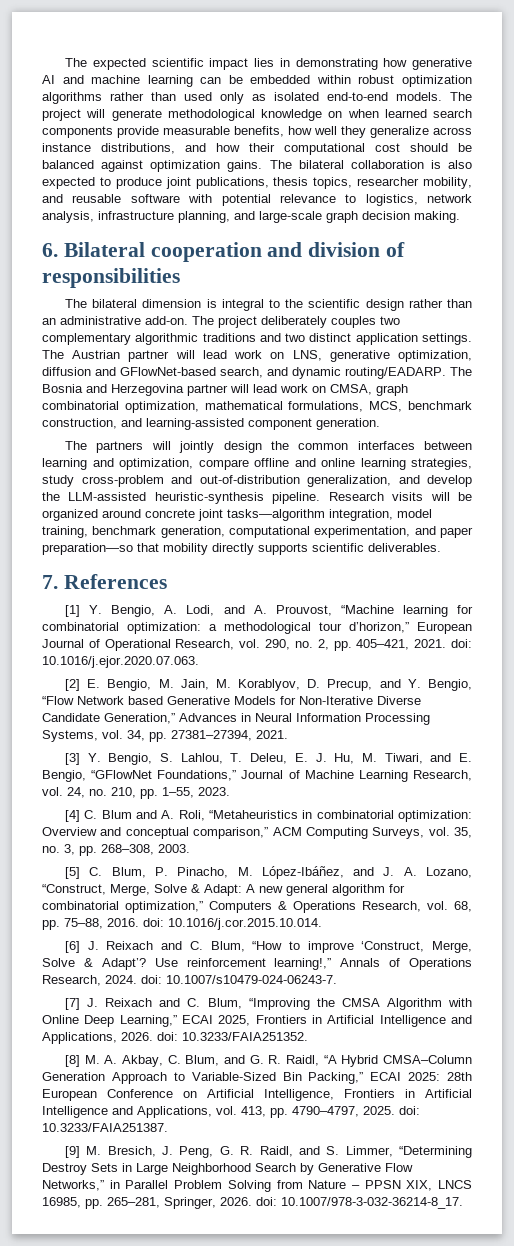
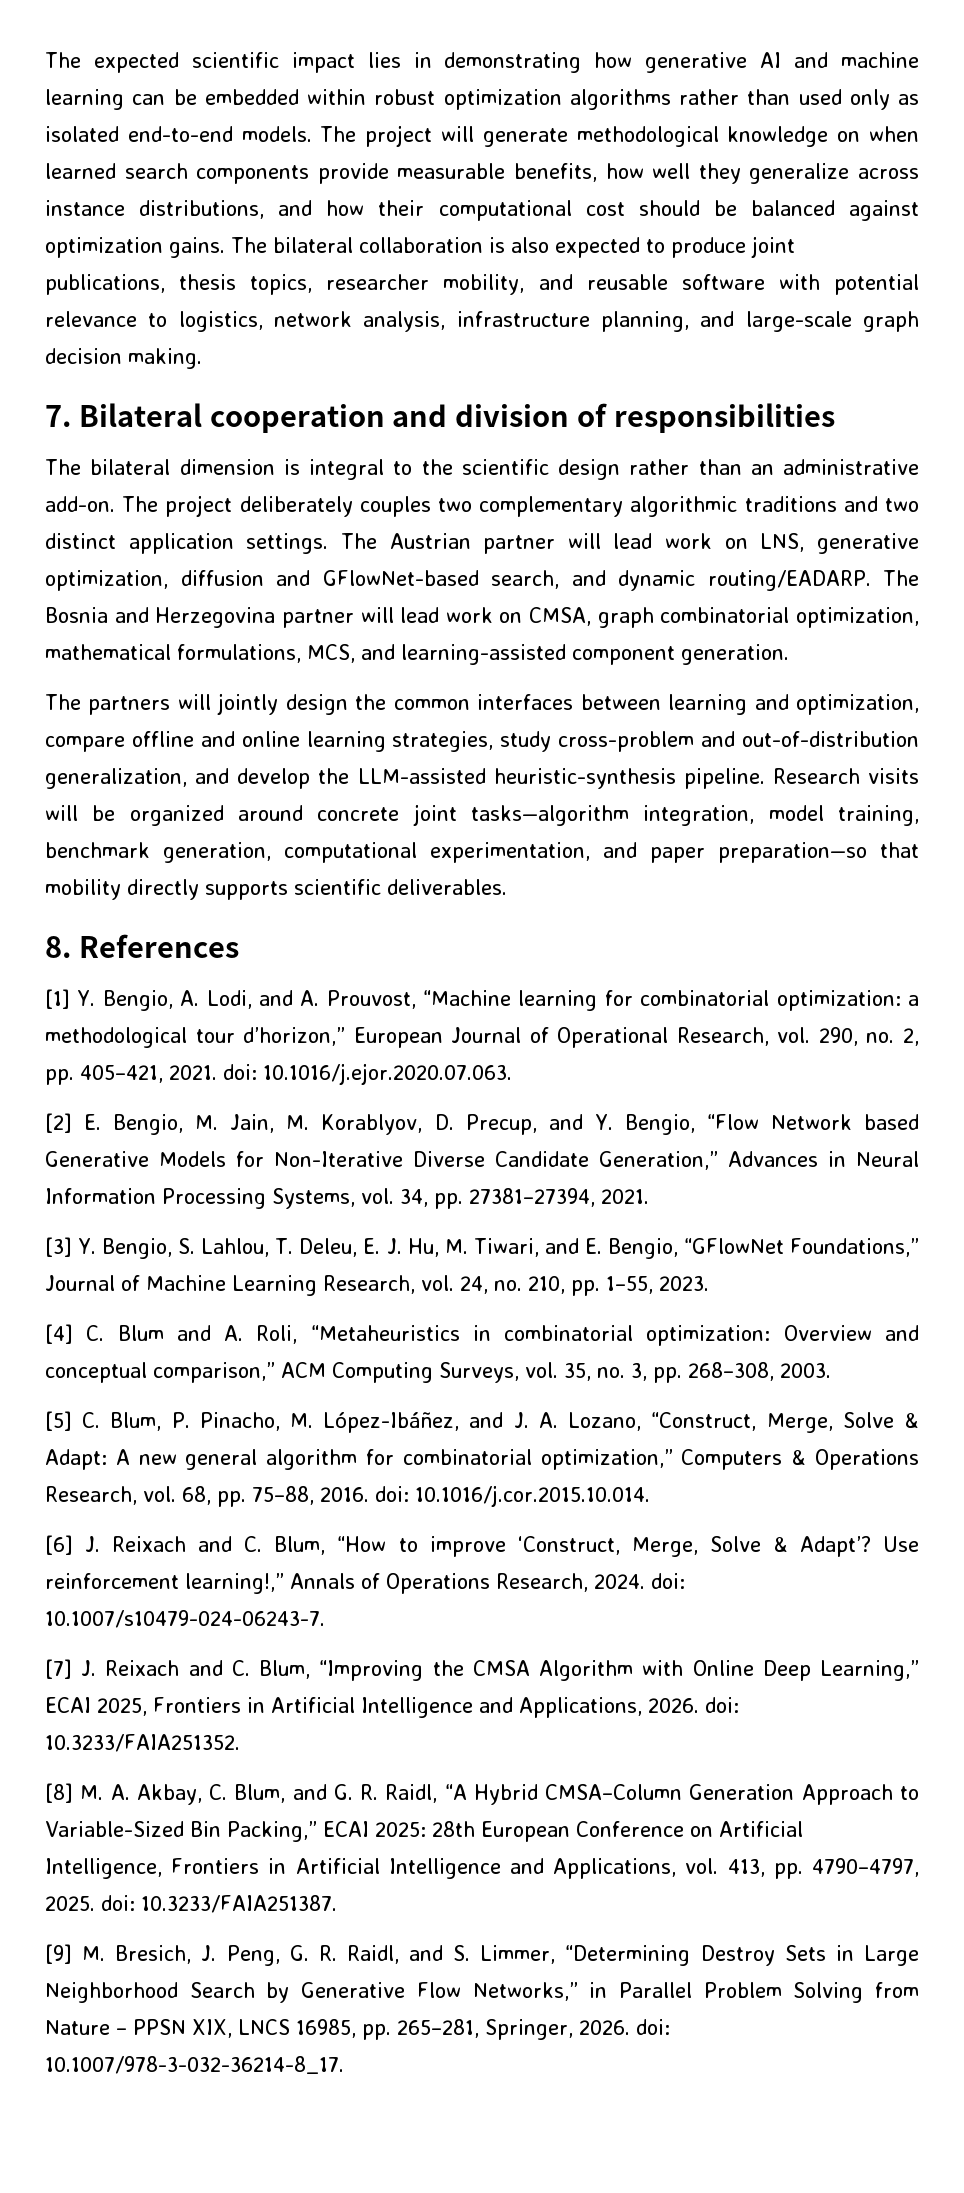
[42,243,58,257] 6. -> [45,405,71,427] 7.
[408,401,473,410] [42,418,117,429] benchmark construction, -> (355, 653) none
[42,575,58,589] 7. -> [45,936,71,958] 8.

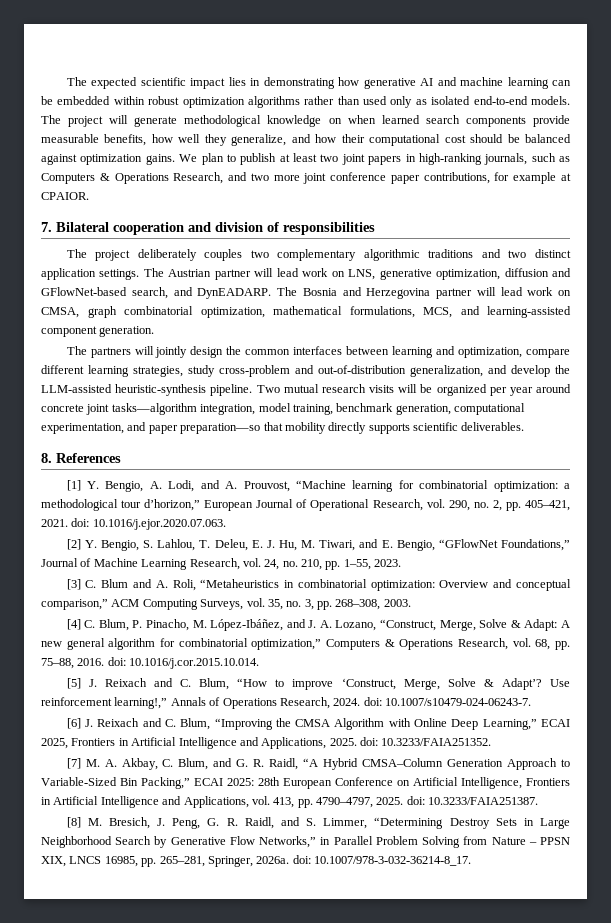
[749,163,920,184] [45,200,265,219] generalize across instance distributions, -> [231,134,287,146] generalize,
[231,236,795,258] [45,274,919,295] [45,311,920,332] [45,348,202,369] The bilateral collaboration is also expected to produce joint publications, thesis topics, researcher mobility, and reusable software with potential relevance to logistics, network analysis, infrastructure planning, and large-scale graph decision making. -> [179,153,570,165] [41,172,571,184] [41,192,89,200] We plan to publish at least two joint papers in high-ranking journals, such as Computers & Operations Research, and two more joint conference paper contributions, for example at CPAIOR.
[90,459,919,480] [45,496,159,512] bilateral dimension is integral to the scientific design rather than an administrative add-on. The -> (87, 253) none
[618,570,871,591] dynamic routing/EADARP. -> [197,288,272,299] DynEADARP.
[131,731,300,747] offline and online -> [41,365,84,374] different
[772,768,860,784] Research -> [256,384,366,393] Two mutual research
(224, 815) none -> [489,387,533,396] per year
[84,1114,919,1135] [45,1151,919,1170] [45,1188,649,1209] [45,1237,72,1257] E. Bengio, M. Jain, M. Korablyov, D. Precup, and Y. Bengio, “Flow Network based Generative Models for Non-Iterative Diverse Candidate Generation,” Advances in Neural Information Processing Systems, vol. 34, pp. 27381–27394, 2021. // [3] -> (81, 544) none
[45,1324,73,1344] [4] -> [66,579,81,590] [3]
[45,1411,72,1431] [5] -> [66,619,81,630] [4]
[45,1535,73,1555] [6] -> [66,678,81,689] [5]
[45,1659,72,1679] [7] -> [66,718,81,729] [6]
[648,1698,699,1713] 2026. -> [329,738,357,746] 2025.
[45,1783,73,1803] [8] -> [66,758,81,769] [7]
[45,1944,72,1964] [9] -> [66,817,81,828] [8]
[579,2020,630,2035] 2026. -> [256,856,290,864] 2026a.

